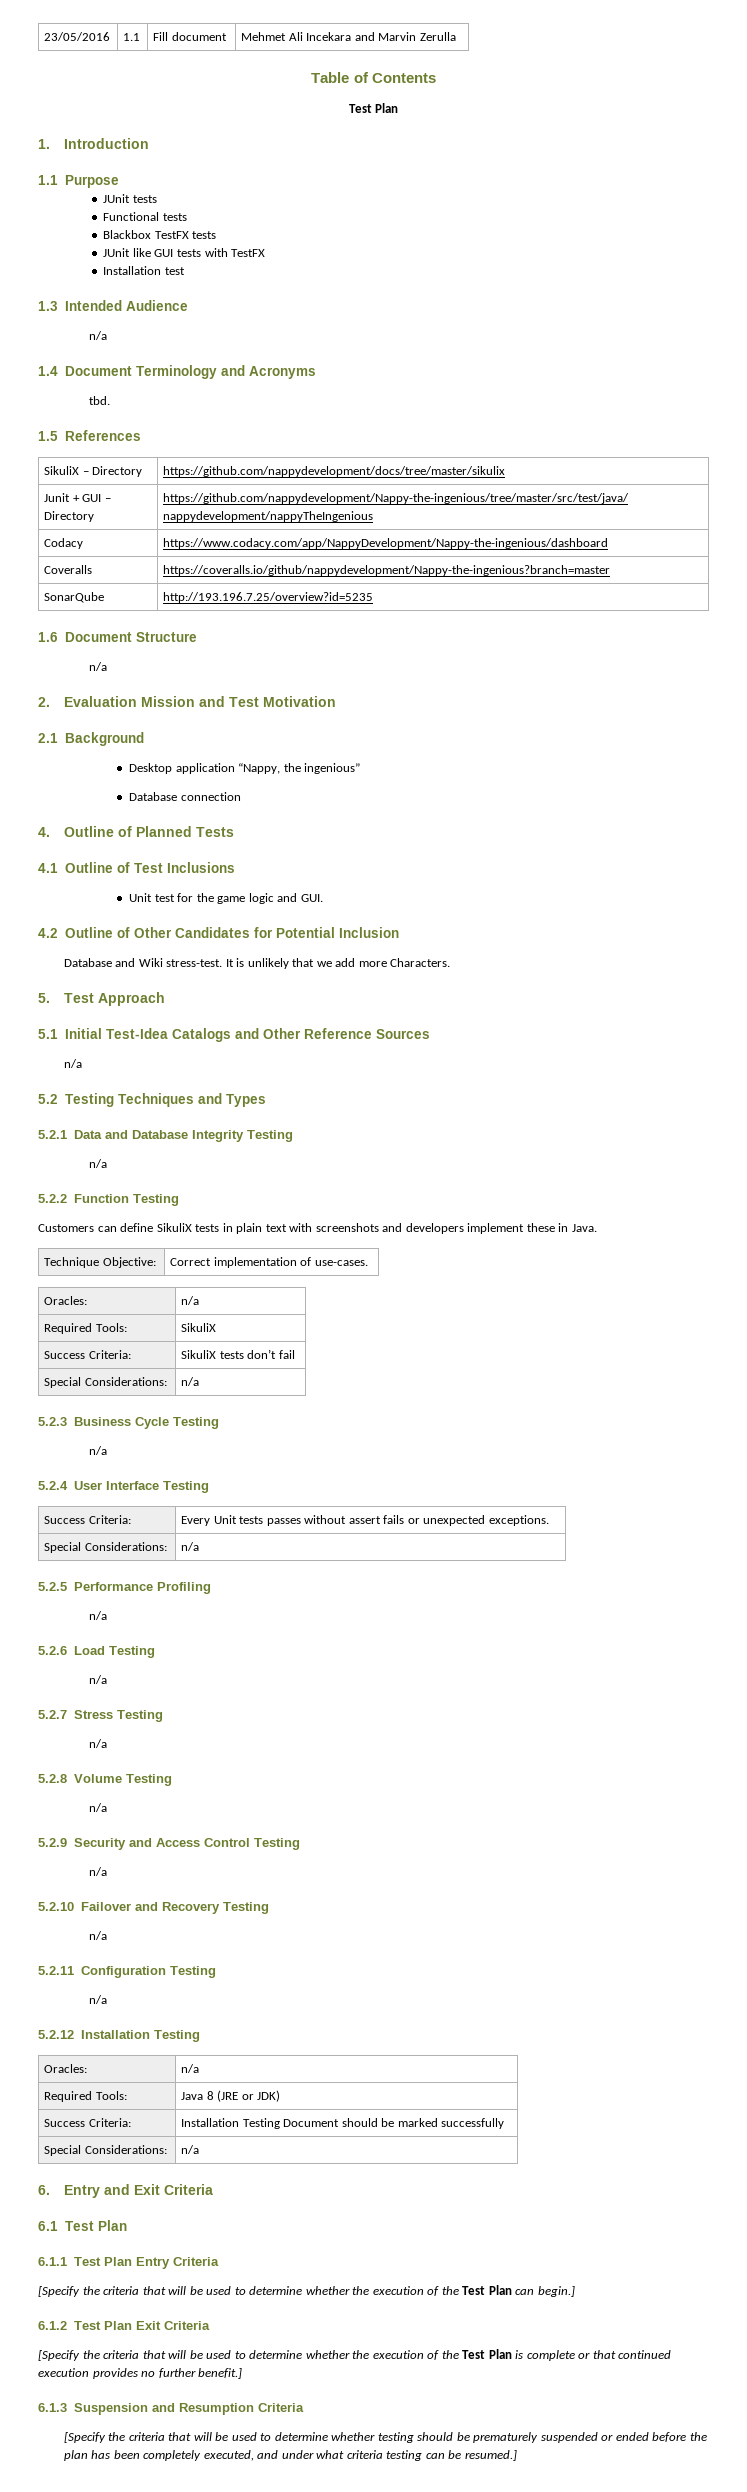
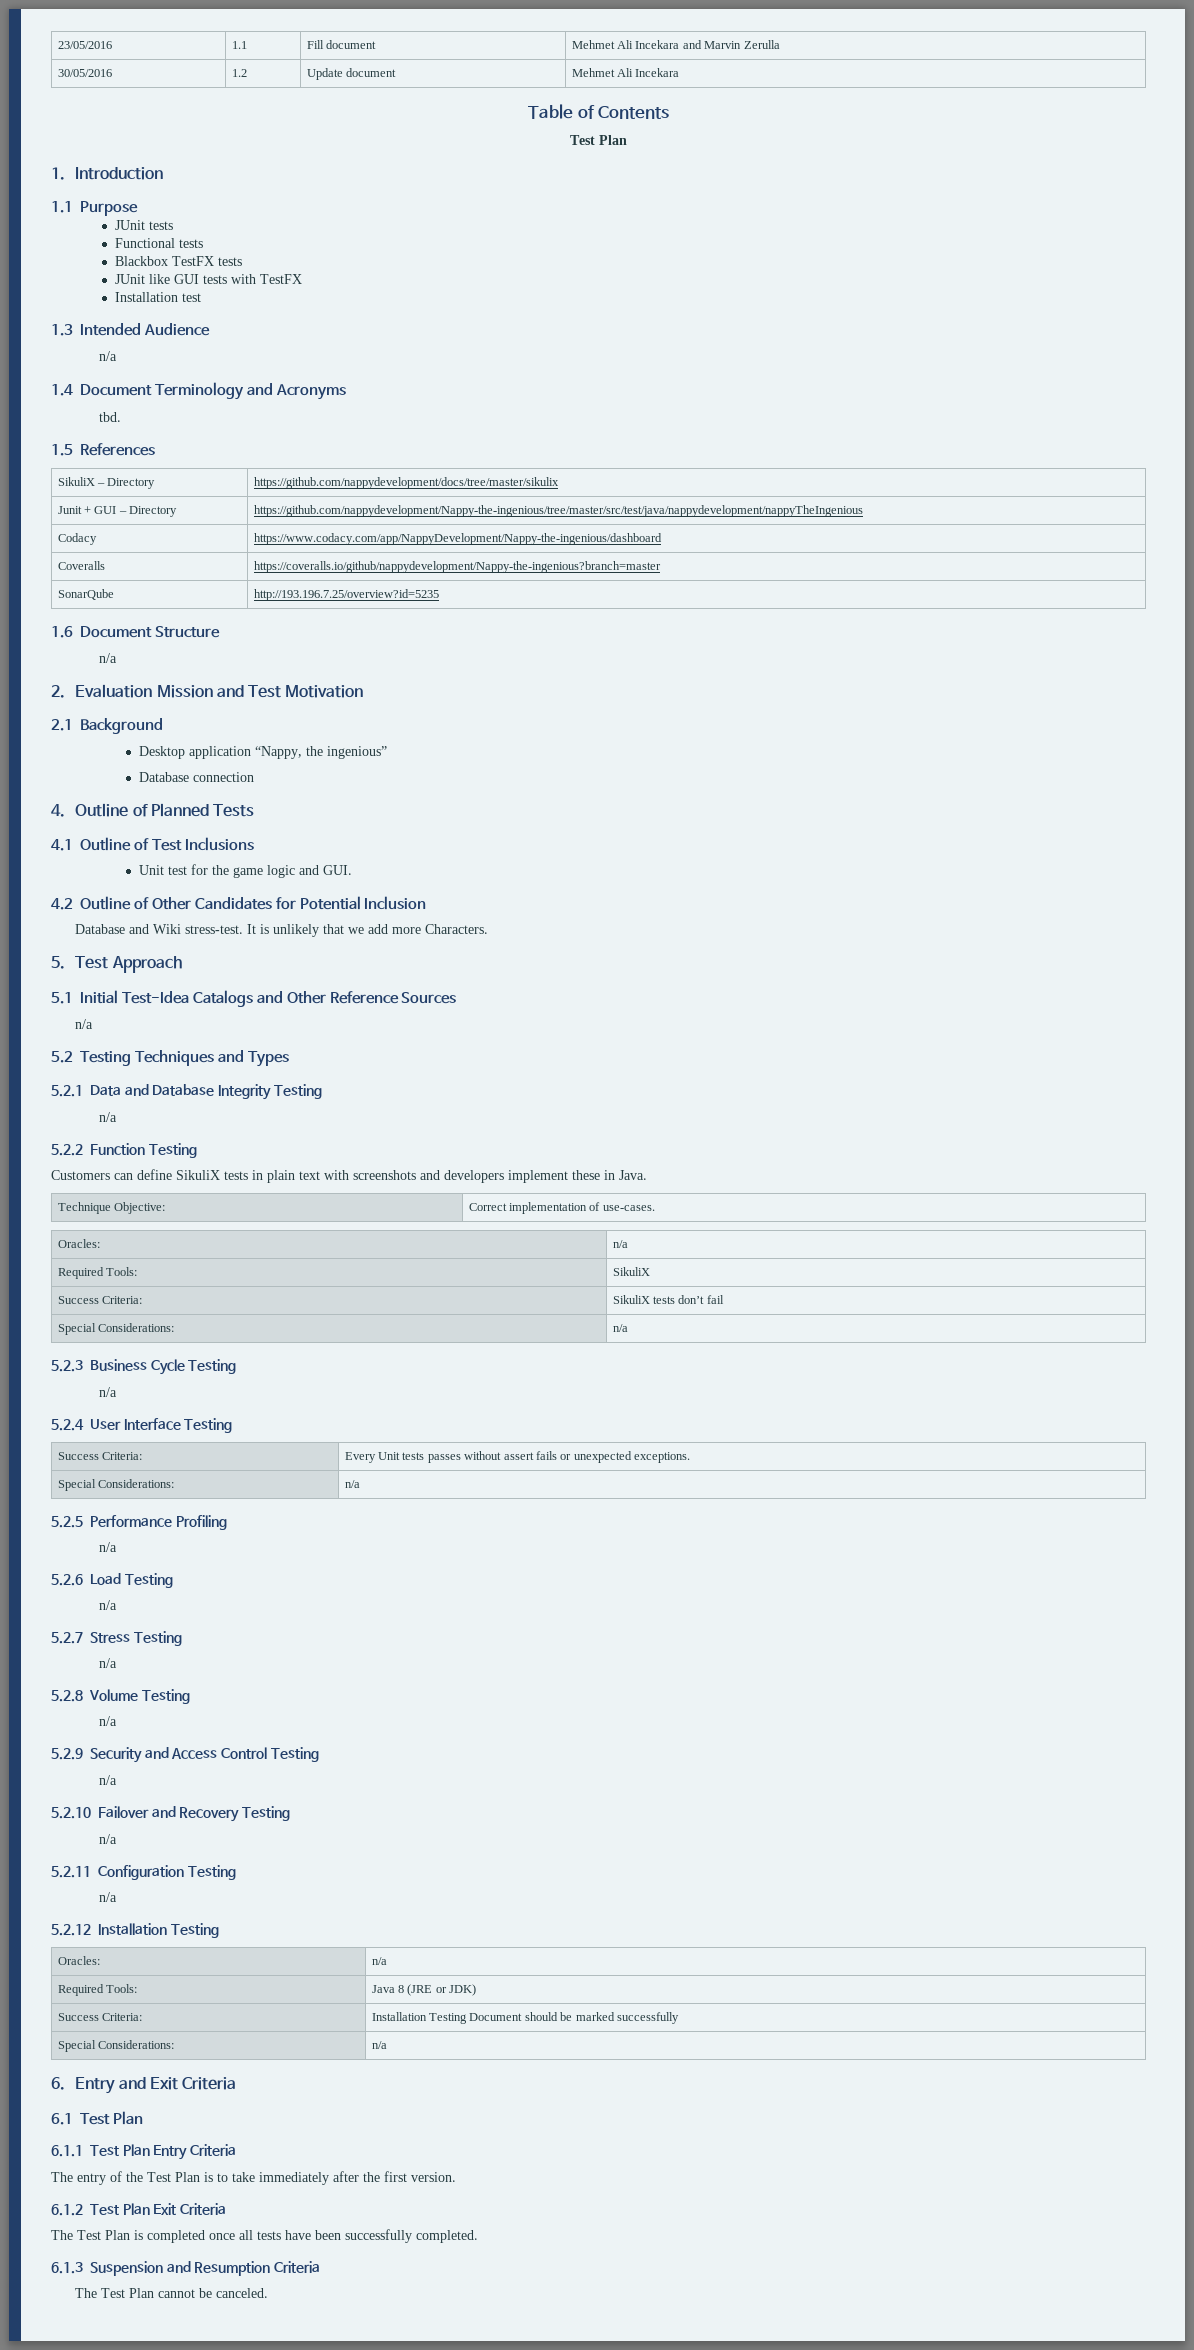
(456, 36) none -> [57,69,112,77] [231,69,247,77] [306,68,397,80] [571,68,680,77] // 30/05/2016 | 1.2 | Update document | Mehmet Ali Incekara
[38,2285,575,2297] [Specify the criteria that will be used to determine whether the execution of the Test Plan can begin.] -> [51,2171,456,2185] The entry of the Test Plan is to take immediately after the first version.
[38,2349,672,2361] [38,2368,243,2379] [Specify the criteria that will be used to determine whether the execution of the Test Plan is complete or that continued execution provides no further benefit.] -> [51,2229,478,2243] The Test Plan is completed once all tests have been successfully completed.
[63,2432,707,2443] [63,2450,517,2461] [Specify the criteria that will be used to determine whether testing should be prematurely suspended or ended before the plan has been completely executed, and under what criteria testing can be resumed.] -> [75,2288,269,2298] The Test Plan cannot be canceled.

